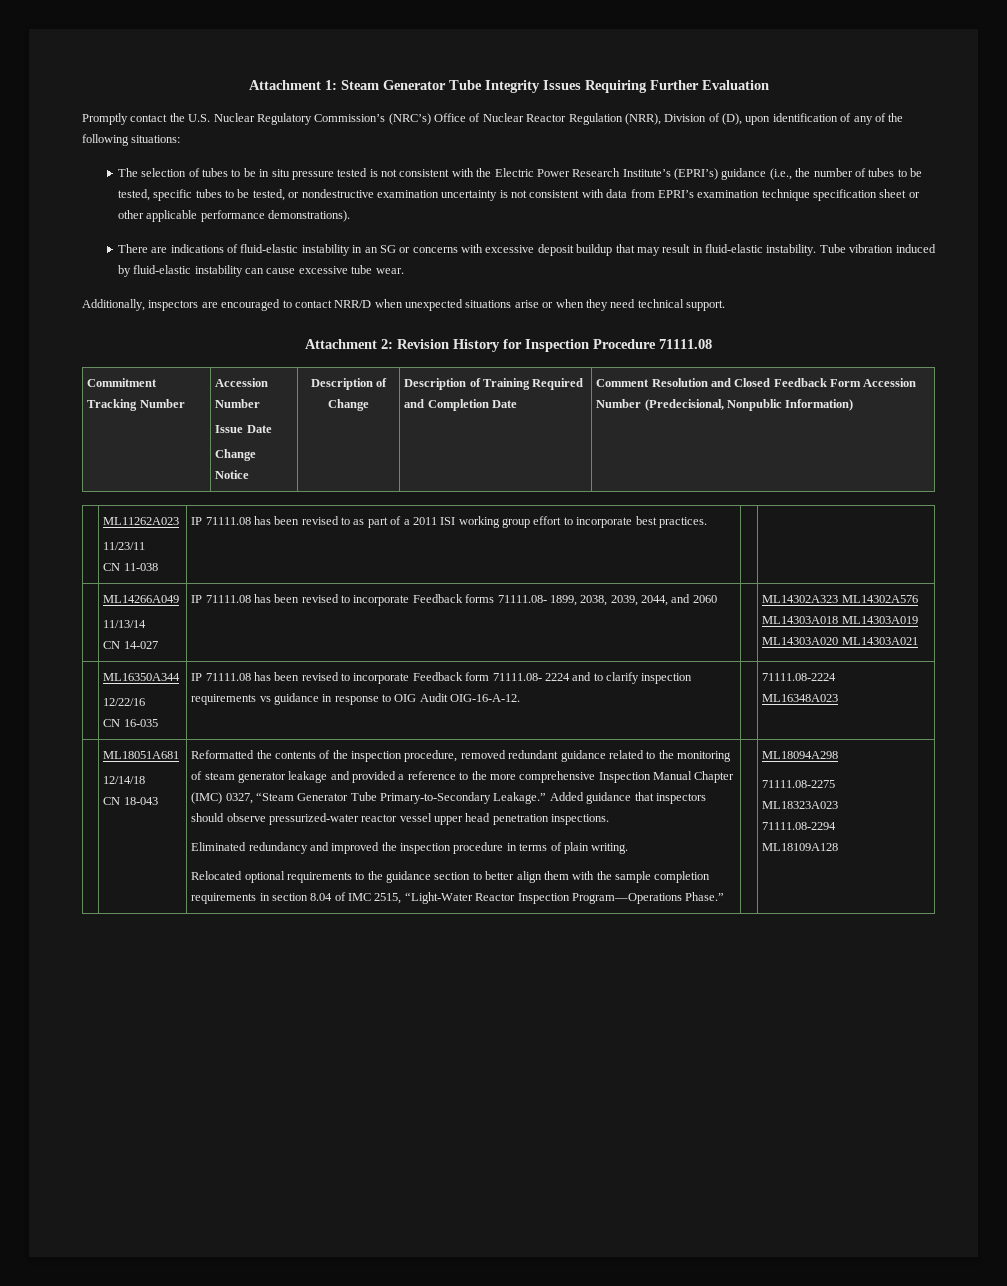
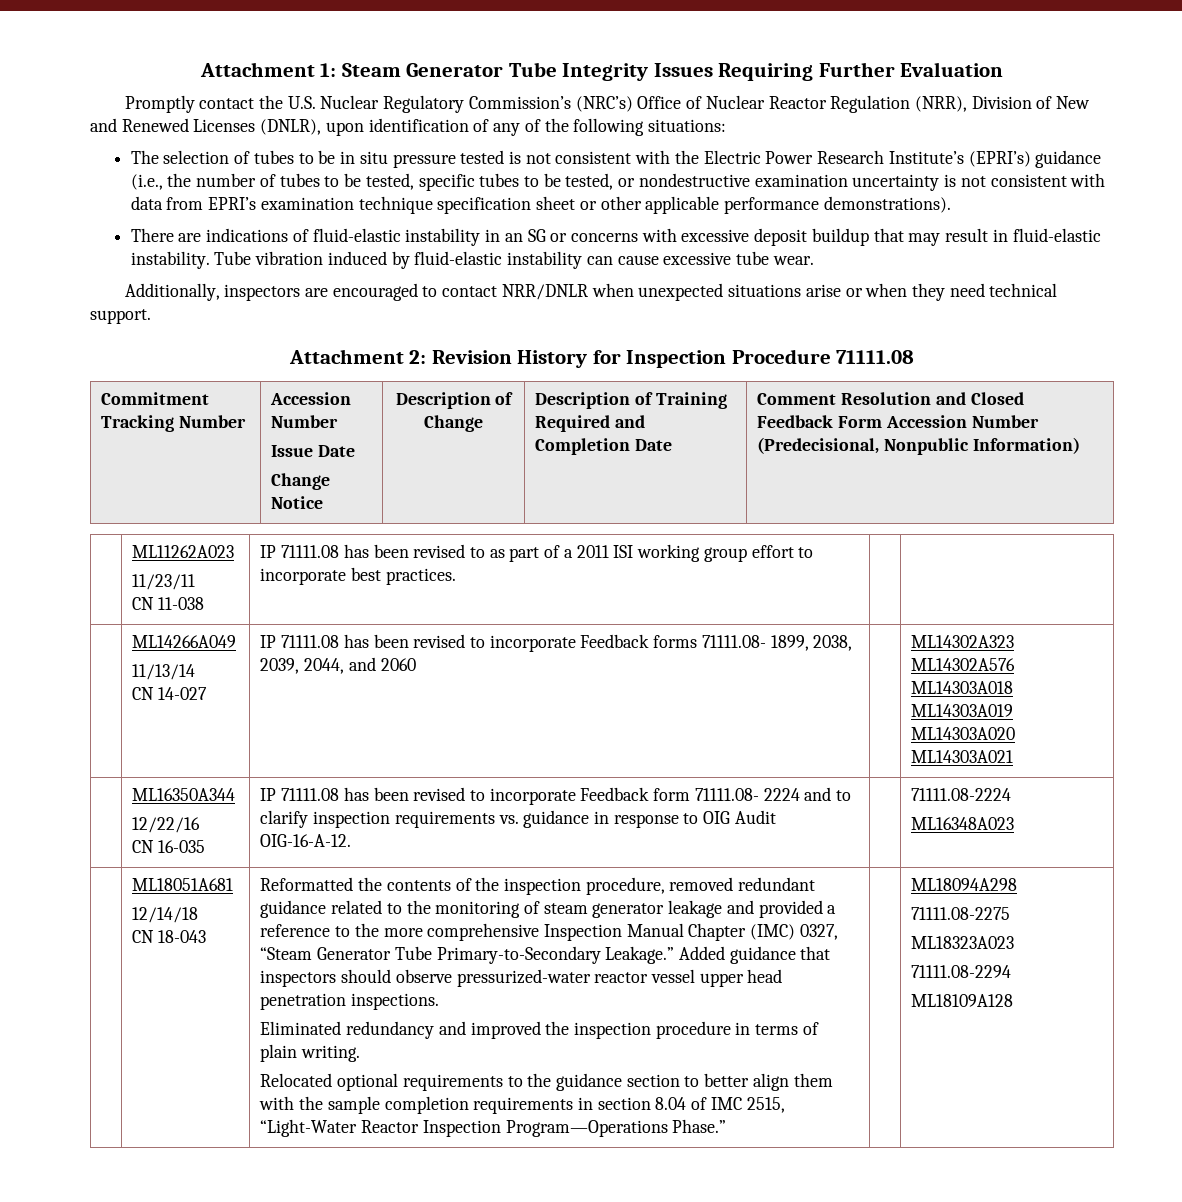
[722,113,742,125] (D), -> [1056,96,1091,109] [90,118,322,135] New and Renewed Licenses (DNLR),
[334,300,372,308] NRR/D -> [501,284,588,300] NRR/DNLR
[259,696,271,702] vs -> [498,815,519,824] vs.

